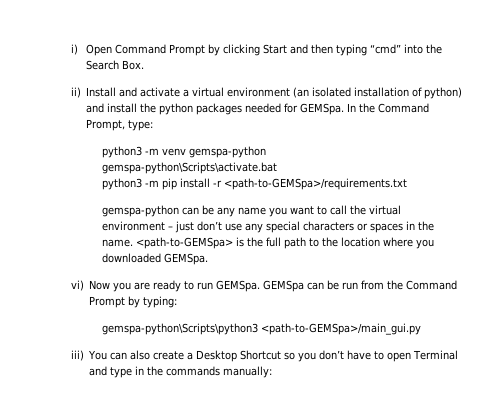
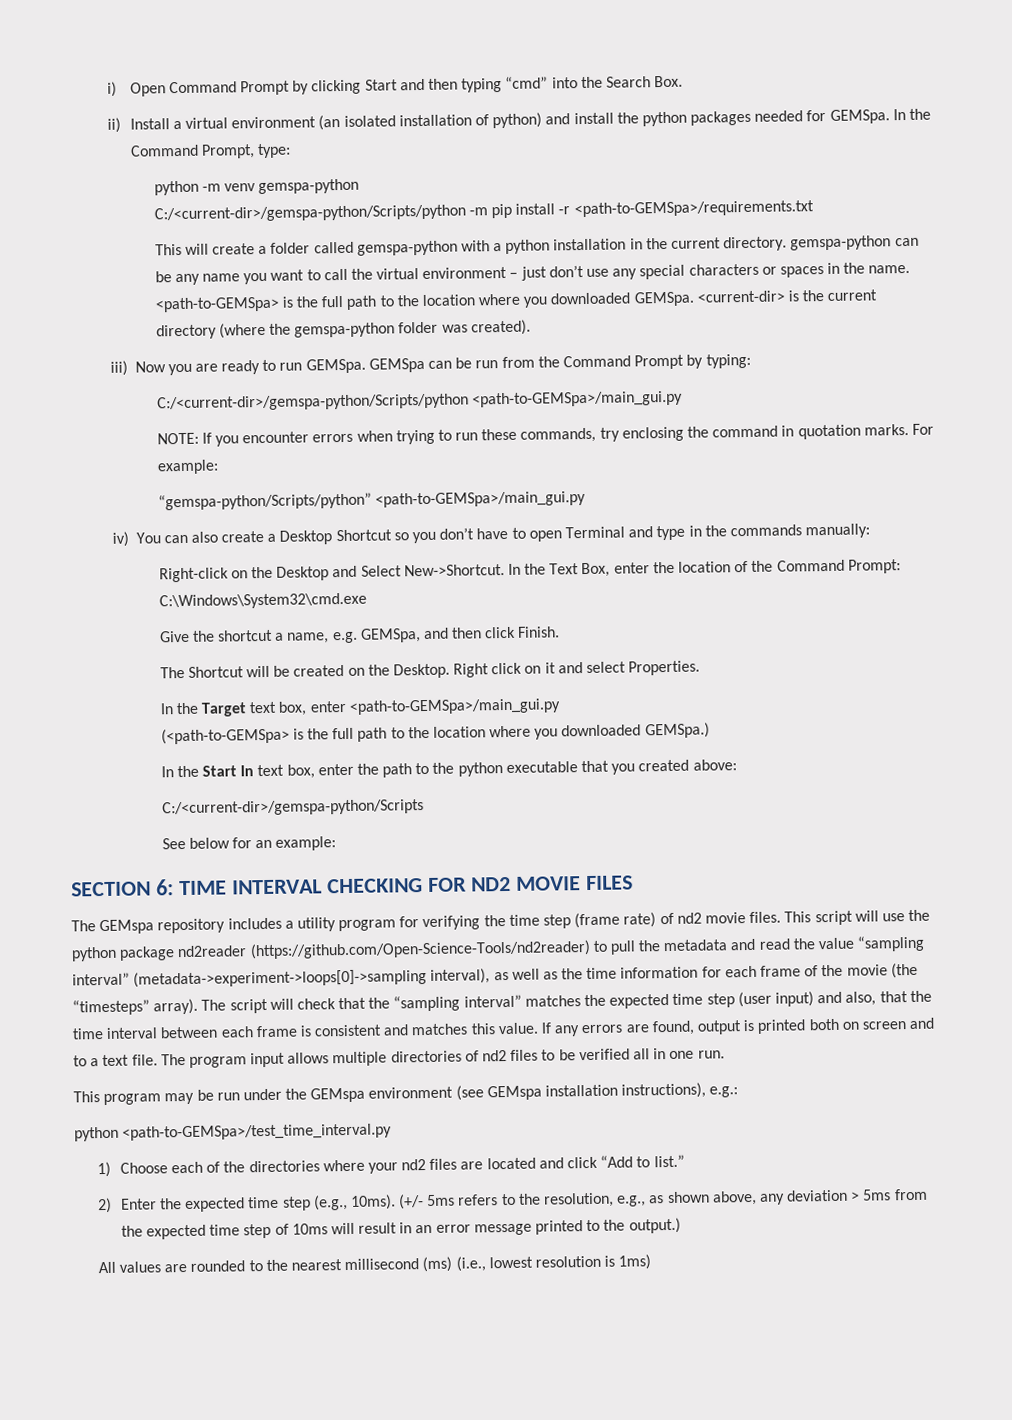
[119,87,181,97] and activate -> (170, 124) none
[101,146,142,158] python3 -> [153,180,199,196] python
[101,162,277,174] [101,178,142,190] gemspa-python\Scripts\activate.bat // python3 -> [153,204,466,223] C:/<current-dir>/gemspa-python/Scripts/python
(407, 184) none -> [154,236,788,256] This will create a folder called gemspa-python with a python installation in the current directory.
[70,280,84,291] // vi) -> [696,289,878,303] [155,319,531,340] [109,360,128,376] <current-dir> is the current directory (where the gemspa-python folder was created). // iii)
[101,323,421,335] [70,350,84,361] gemspa-python\Scripts\python3 <path-to-GEMSpa>/main_gui.py // iii) -> [156,390,683,412] [156,423,934,447] [156,459,219,475] [157,491,586,511] [111,531,129,547] C:/<current-dir>/gemspa-python/Scripts/python <path-to-GEMSpa>/main_gui.py // NOTE: If you encounter errors when trying to run these commands, try enclosing the command in quotation marks. For example: // “gemspa-python/Scripts/python” <path-to-GEMSpa>/main_gui.py // iv)
(273, 372) none -> [158,559,901,583] [158,592,367,610] [158,626,561,644] [159,660,701,679] [159,698,561,717] [160,722,710,745] [160,759,737,779] [161,799,424,817] [161,836,337,851] [71,875,633,897] [71,909,931,935] [71,935,926,962] [72,962,918,988] [72,990,932,1016] [72,1017,935,1040] [73,1048,725,1068] [73,1082,739,1106] [74,1123,393,1142] [96,1154,685,1178] [97,1188,928,1214] [120,1217,681,1240] [97,1254,652,1274] // Right-click on the Desktop and Select New->Shortcut. In the Text Box, enter the location of the Command Prompt: C:\Windows\System32\cmd.exe // Give the shortcut a name, e.g. GEMSpa, and then click Finish. // The Shortcut will be created on the Desktop. Right click on it and select Properties. // In the Target text box, enter <path-to-GEMSpa>/main_gui.py // (<path-to-GEMSpa> is the full path to the location where you downloaded GEMSpa.) // In the Start In text box, enter the path to the python executable that you created above: // C:/<current-dir>/gemspa-python/Scripts // See below for an example: // SECTION 6: TIME INTERVAL CHECKING FOR ND2 MOVIE FILES // The GEMspa repository includes a utility program for verifying the time step (frame rate) of nd2 movie files. This script will use the python package nd2reader (https://github.com/Open-Science-Tools/nd2reader) to pull the metadata and read the value “sampling interval” (metadata->experiment->loops[0]->sampling interval), as well as the time information for each frame of the movie (the “timesteps” array). The script will check that the “sampling interval” matches the expected time step (user input) and also, that the time interval between each frame is consistent and matches this value. If any errors are found, output is printed both on screen and to a text file. The program input allows multiple directories of nd2 files to be verified all in one run. // This program may be run under the GEMspa environment (see GEMspa installation instructions), e.g.: // python <path-to-GEMSpa>/test_time_interval.py // 1) Choose each of the directories where your nd2 files are located and click “Add to list.” // 2) Enter the expected time step (e.g., 10ms). (+/- 5ms refers to the resolution, e.g., as shown above, any deviation > 5ms from the expected time step of 10ms will result in an error message printed to the output.) // All values are rounded to the nearest millisecond (ms) (i.e., lowest resolution is 1ms)

